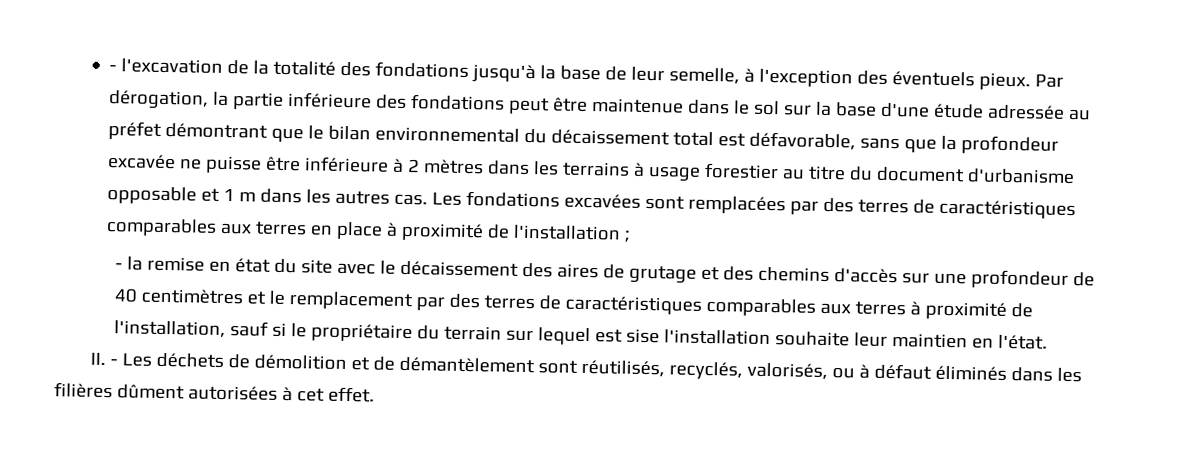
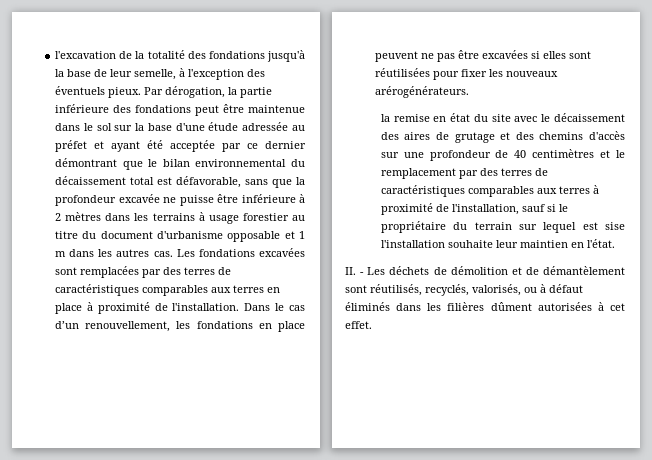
[108,65,117,72] - -> (55, 55) none
(162, 130) none -> [94,140,306,152] et ayant été acceptée par ce dernier
[512,224,631,243] [114,263,123,270] l'installation ; // - -> [172,303,305,311] [55,321,305,332] [375,50,592,62] [375,68,559,80] [375,86,470,98] l'installation. Dans le cas d’un renouvellement, les fondations en place peuvent ne pas être excavées si elles sont réutilisées pour fixer les nouveaux arérogénérateurs. //

